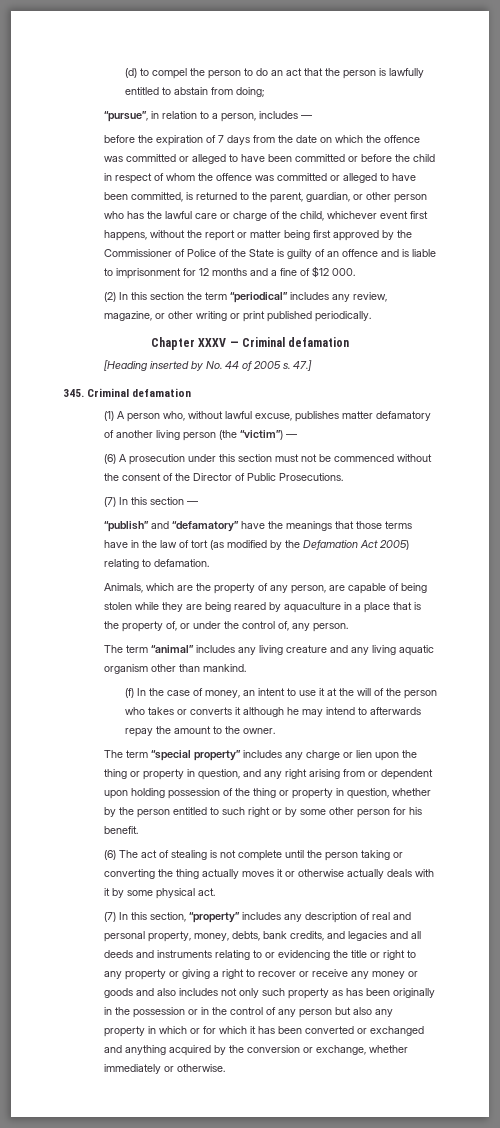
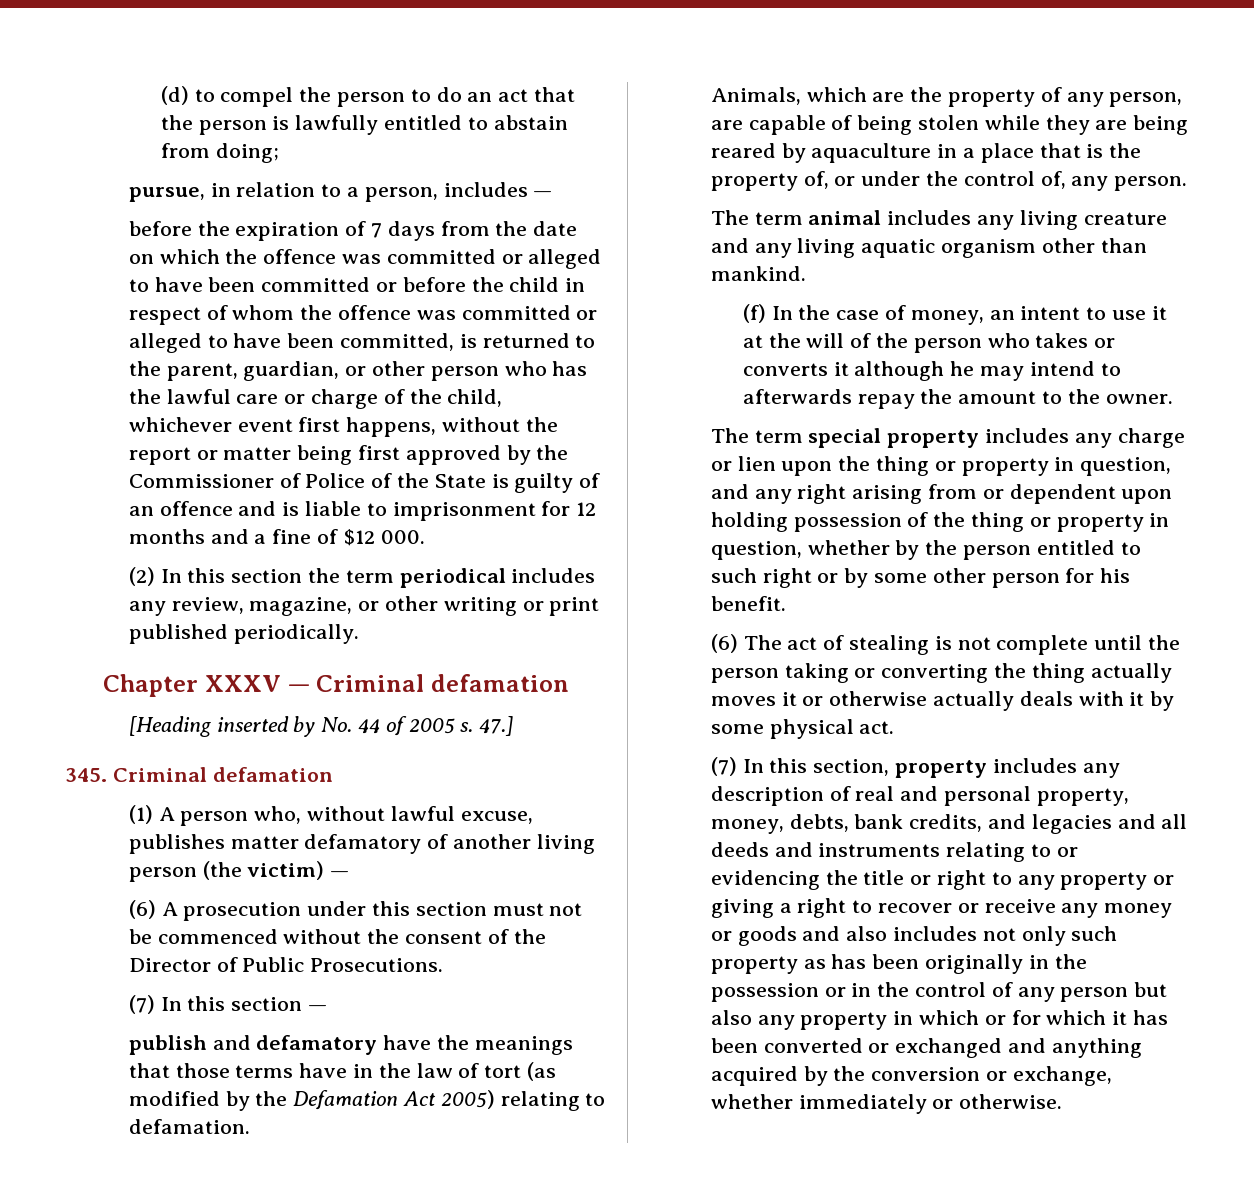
[104,111,149,122] “pursue”, -> [128,187,205,202] pursue,
[230,292,289,303] “periodical” -> [399,568,506,588] periodical
[240,430,284,440] “victim”) -> [247,861,325,880] victim)
[104,521,240,532] “publish” and “defamatory” -> [128,1035,378,1055] publish and defamatory
[151,645,195,653] “animal” -> [808,210,882,225] animal
[151,750,242,761] “special property” -> [808,428,980,448] special property
[189,912,241,923] “property” -> [895,760,988,778] property

